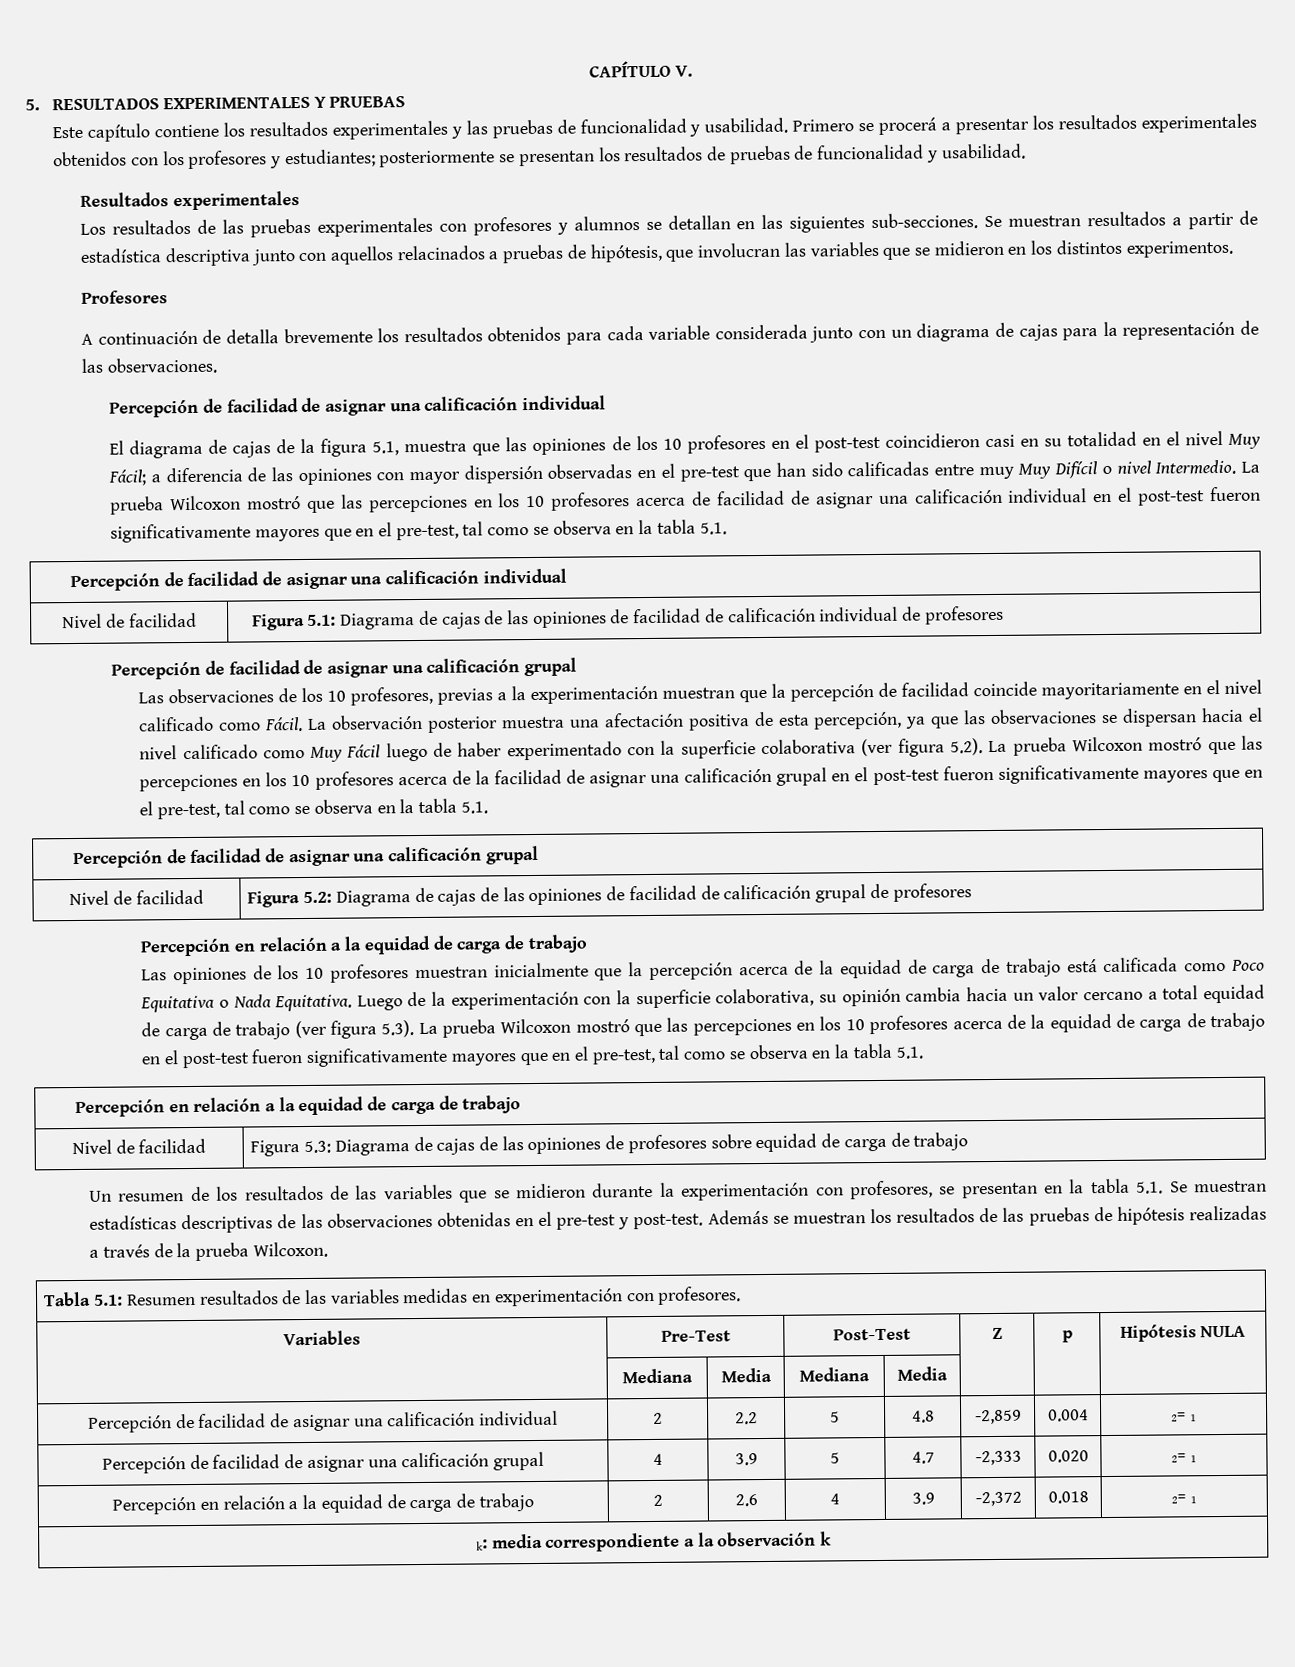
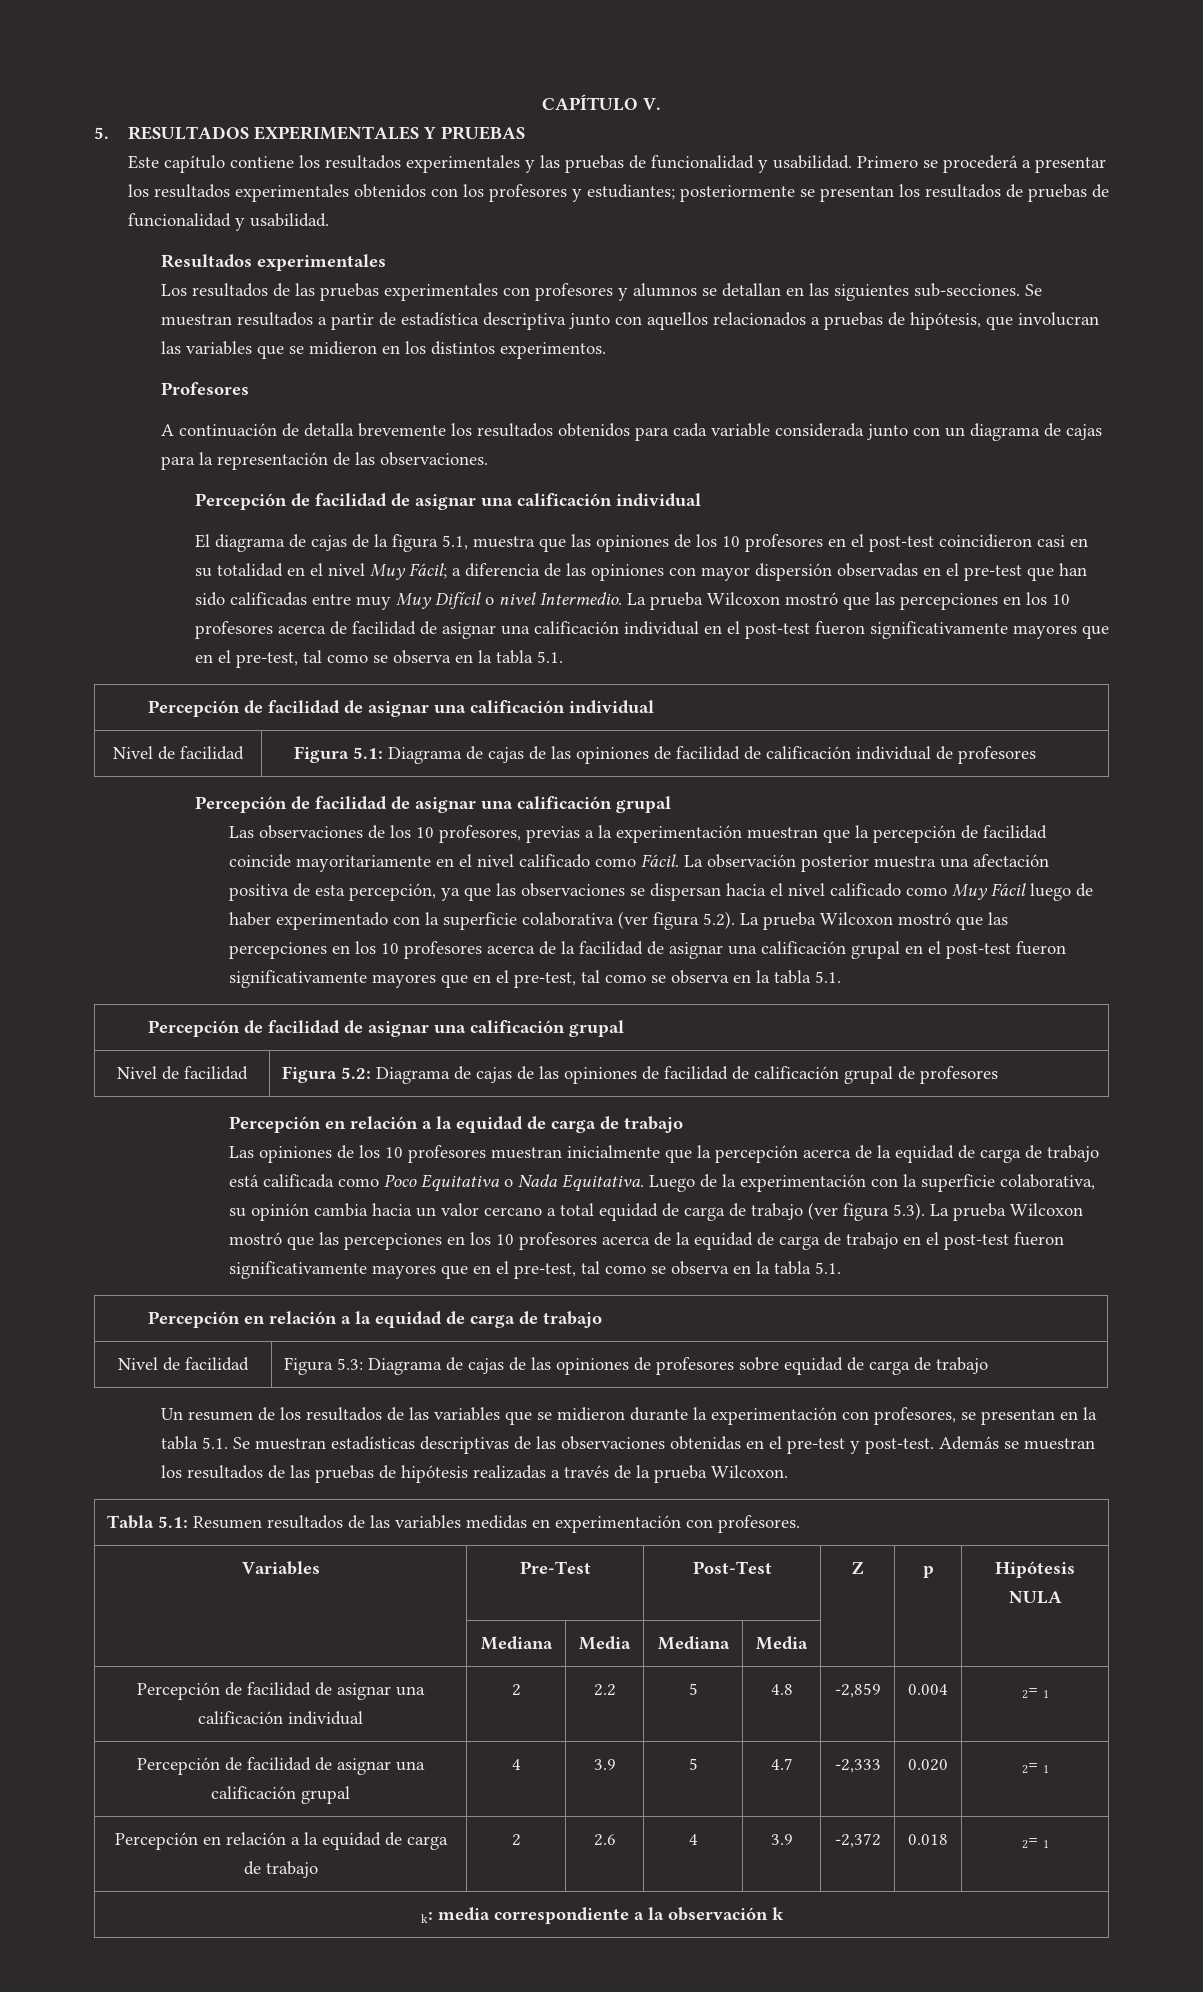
[878,117,938,135] procerá -> [942,155,1018,173] procederá
[396,245,485,261] relacinados -> [713,312,807,326] relacionados

